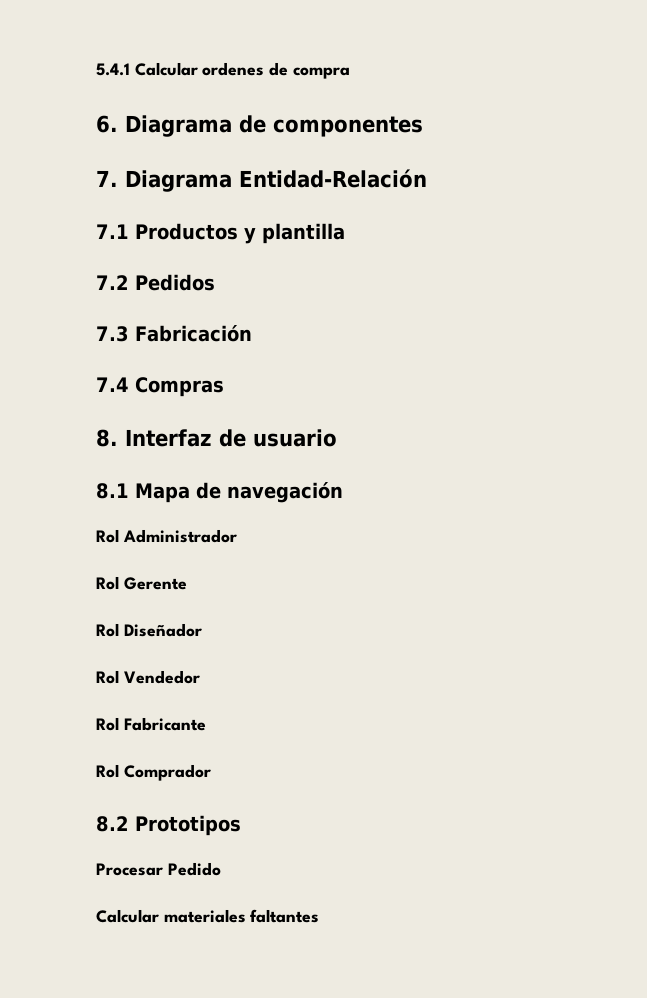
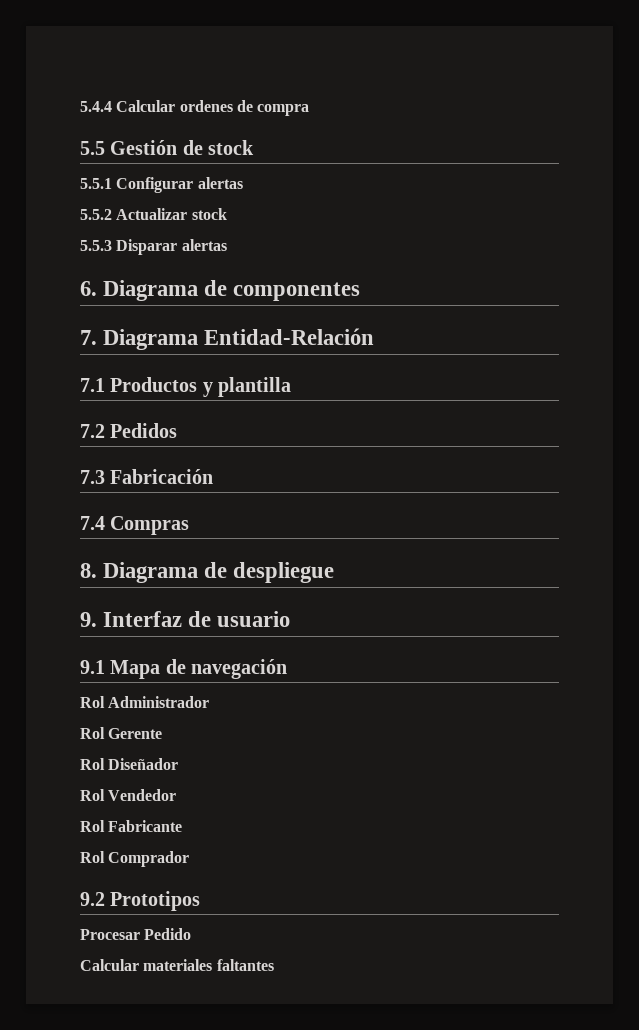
[96,63,130,76] 5.4.1 -> [80,101,112,112] 5.4.4
(350, 73) none -> [80,140,255,155] [80,177,243,193] [80,208,227,220] [80,239,227,255] // 5.5 Gestión de stock // 5.5.1 Configurar alertas // 5.5.2 Actualizar stock // 5.5.3 Disparar alertas
(118, 438) none -> [103,562,335,583] [80,612,97,627] Diagrama de despliegue // 9.
[96,483,129,499] 8.1 -> [80,660,105,674] 9.1
[96,816,129,832] 8.2 -> [80,892,105,906] 9.2

